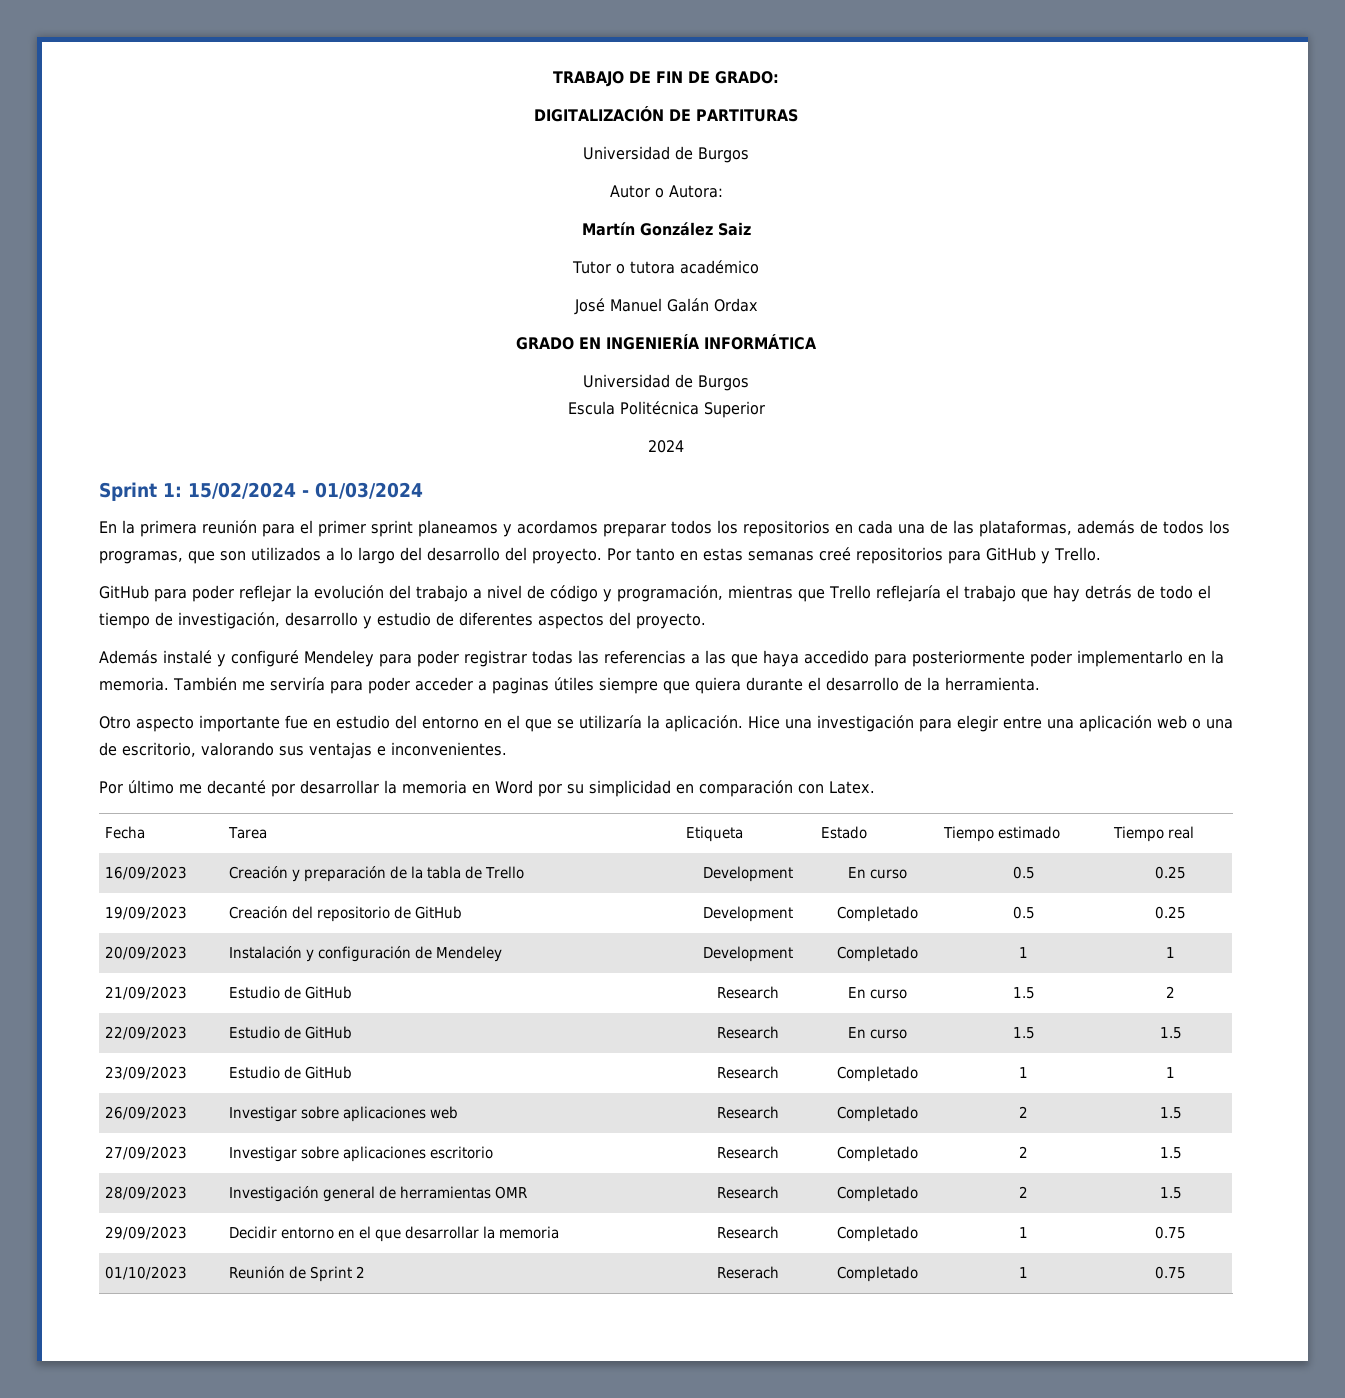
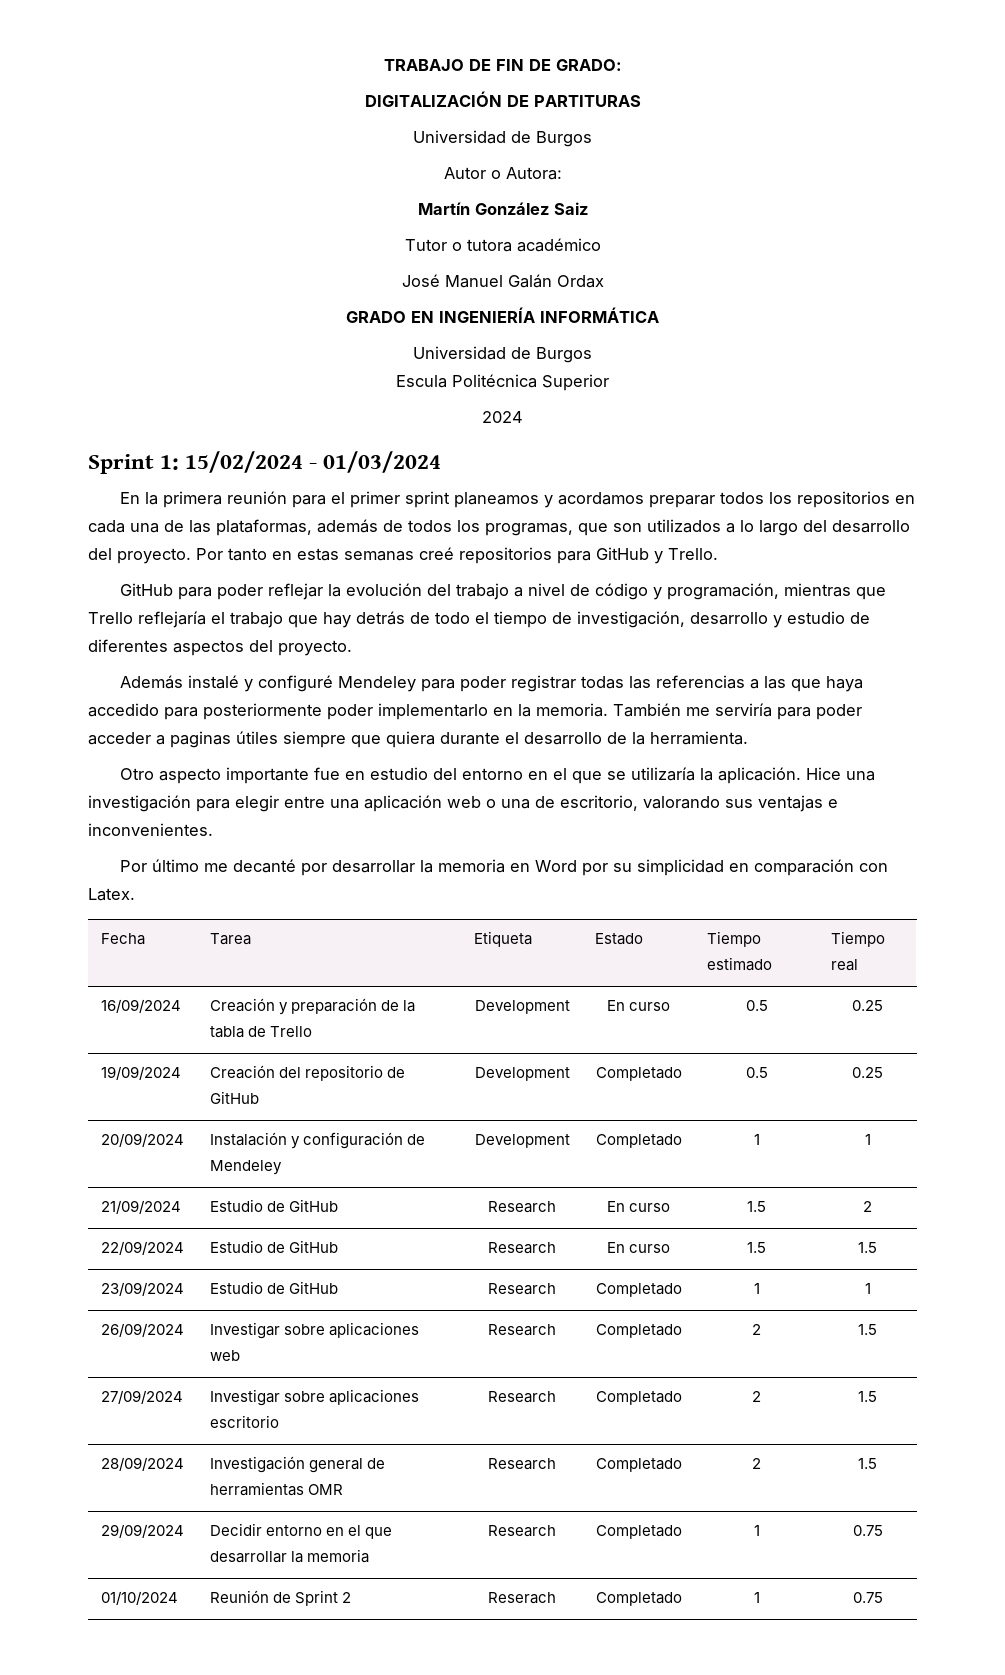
[105,866,188,880] 16/09/2023 -> [100,999,181,1013] 16/09/2024
[105,906,188,920] 19/09/2023 -> [100,1066,181,1080] 19/09/2024
[105,946,188,960] 20/09/2023 -> [100,1133,184,1147] 20/09/2024
[105,986,188,1000] 21/09/2023 -> [100,1200,181,1214] 21/09/2024
[105,1026,188,1040] 22/09/2023 -> [100,1241,184,1255] 22/09/2024
[105,1066,188,1080] 23/09/2023 -> [100,1282,184,1296] 23/09/2024
[105,1106,188,1120] 26/09/2023 -> [100,1323,184,1337] 26/09/2024
[105,1146,188,1160] 27/09/2023 -> [100,1390,183,1404] 27/09/2024
[105,1186,188,1200] 28/09/2023 -> [100,1457,184,1471] 28/09/2024
[105,1226,188,1240] 29/09/2023 -> [100,1524,184,1538] 29/09/2024
[105,1266,188,1280] 01/10/2023 -> [100,1591,178,1605] 01/10/2024

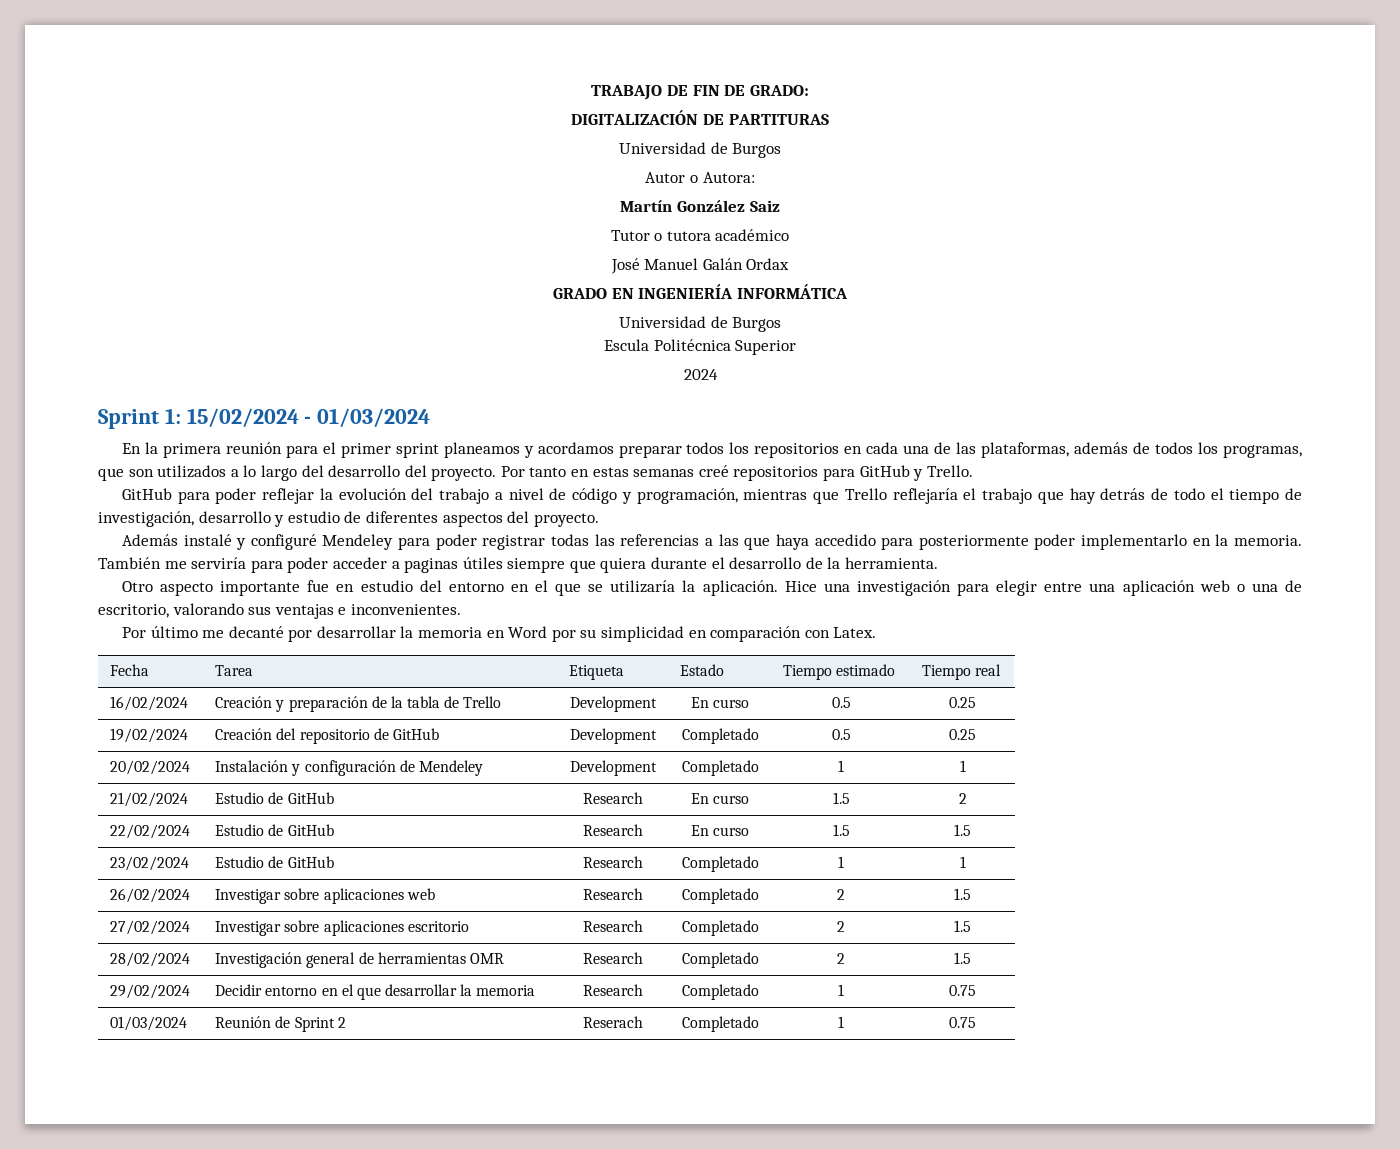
[100,999,181,1013] 16/09/2024 -> [110,696,189,711] 16/02/2024
[100,1066,181,1080] 19/09/2024 -> [110,728,189,743] 19/02/2024
[100,1133,184,1147] 20/09/2024 -> [110,760,191,775] 20/02/2024
[100,1200,181,1214] 21/09/2024 -> [110,792,189,807] 21/02/2024
[100,1241,184,1255] 22/09/2024 -> [110,824,191,839] 22/02/2024
[100,1282,184,1296] 23/09/2024 -> [110,856,190,871] 23/02/2024
[100,1323,184,1337] 26/09/2024 -> [110,888,191,903] 26/02/2024
[100,1390,183,1404] 27/09/2024 -> [110,920,191,935] 27/02/2024
[100,1457,184,1471] 28/09/2024 -> [110,952,191,967] 28/02/2024
[100,1524,184,1538] 29/09/2024 -> [110,984,191,999] 29/02/2024
[100,1591,178,1605] 01/10/2024 -> [110,1016,188,1031] 01/03/2024

